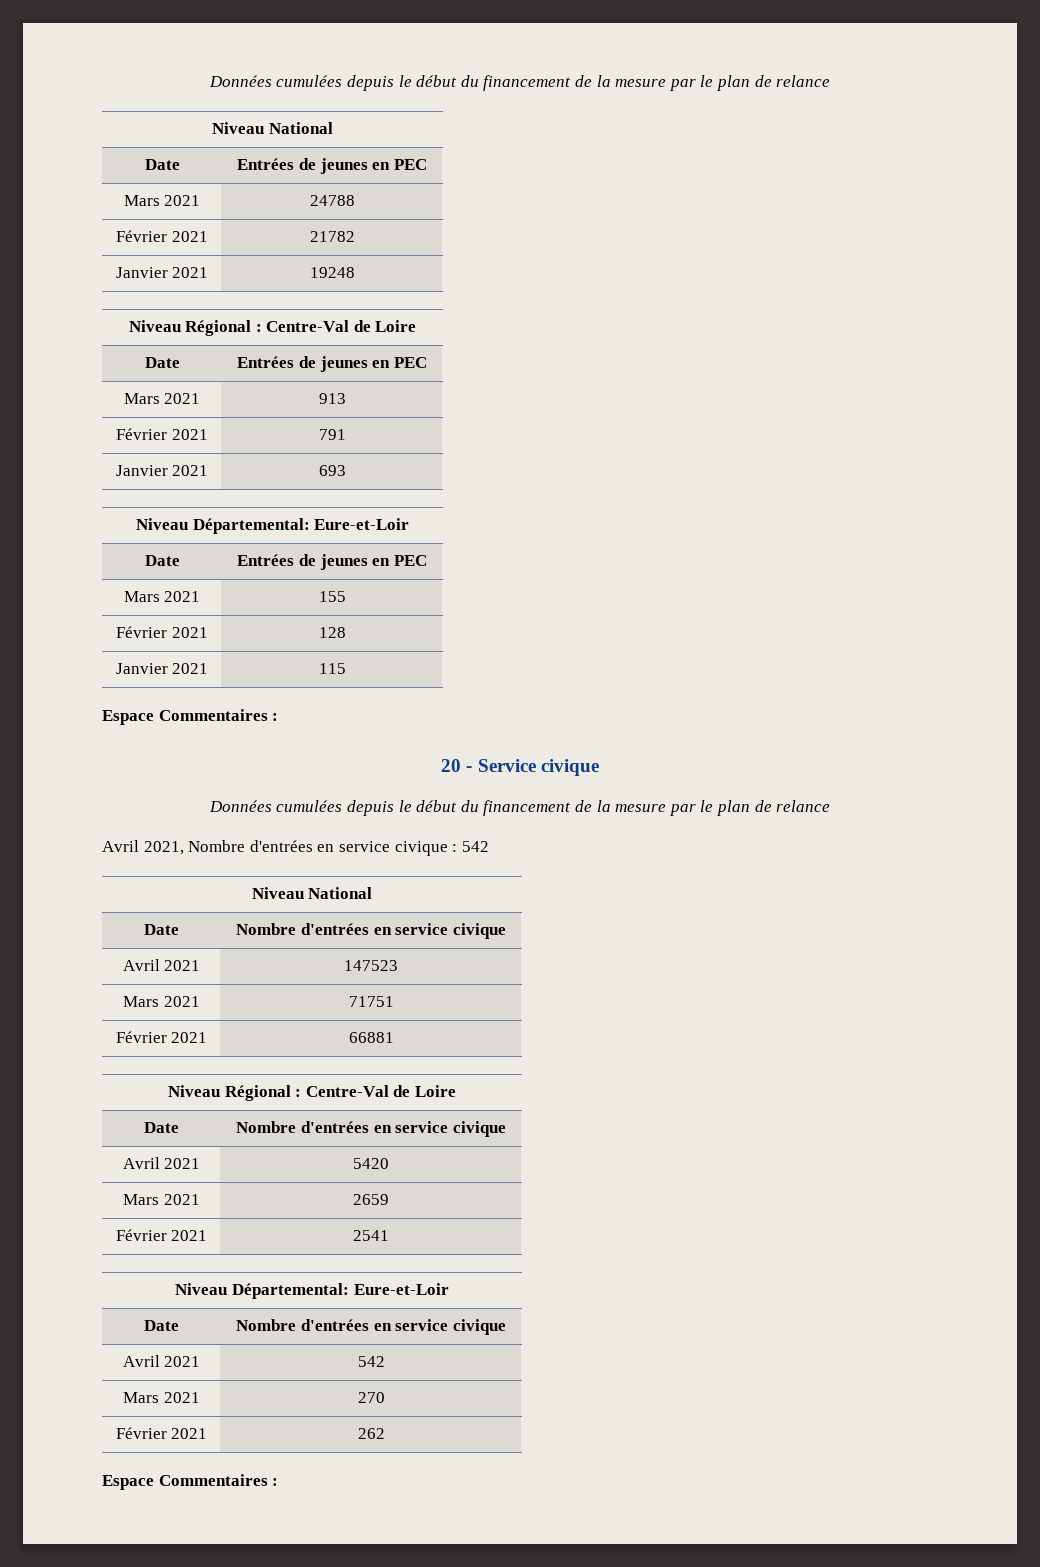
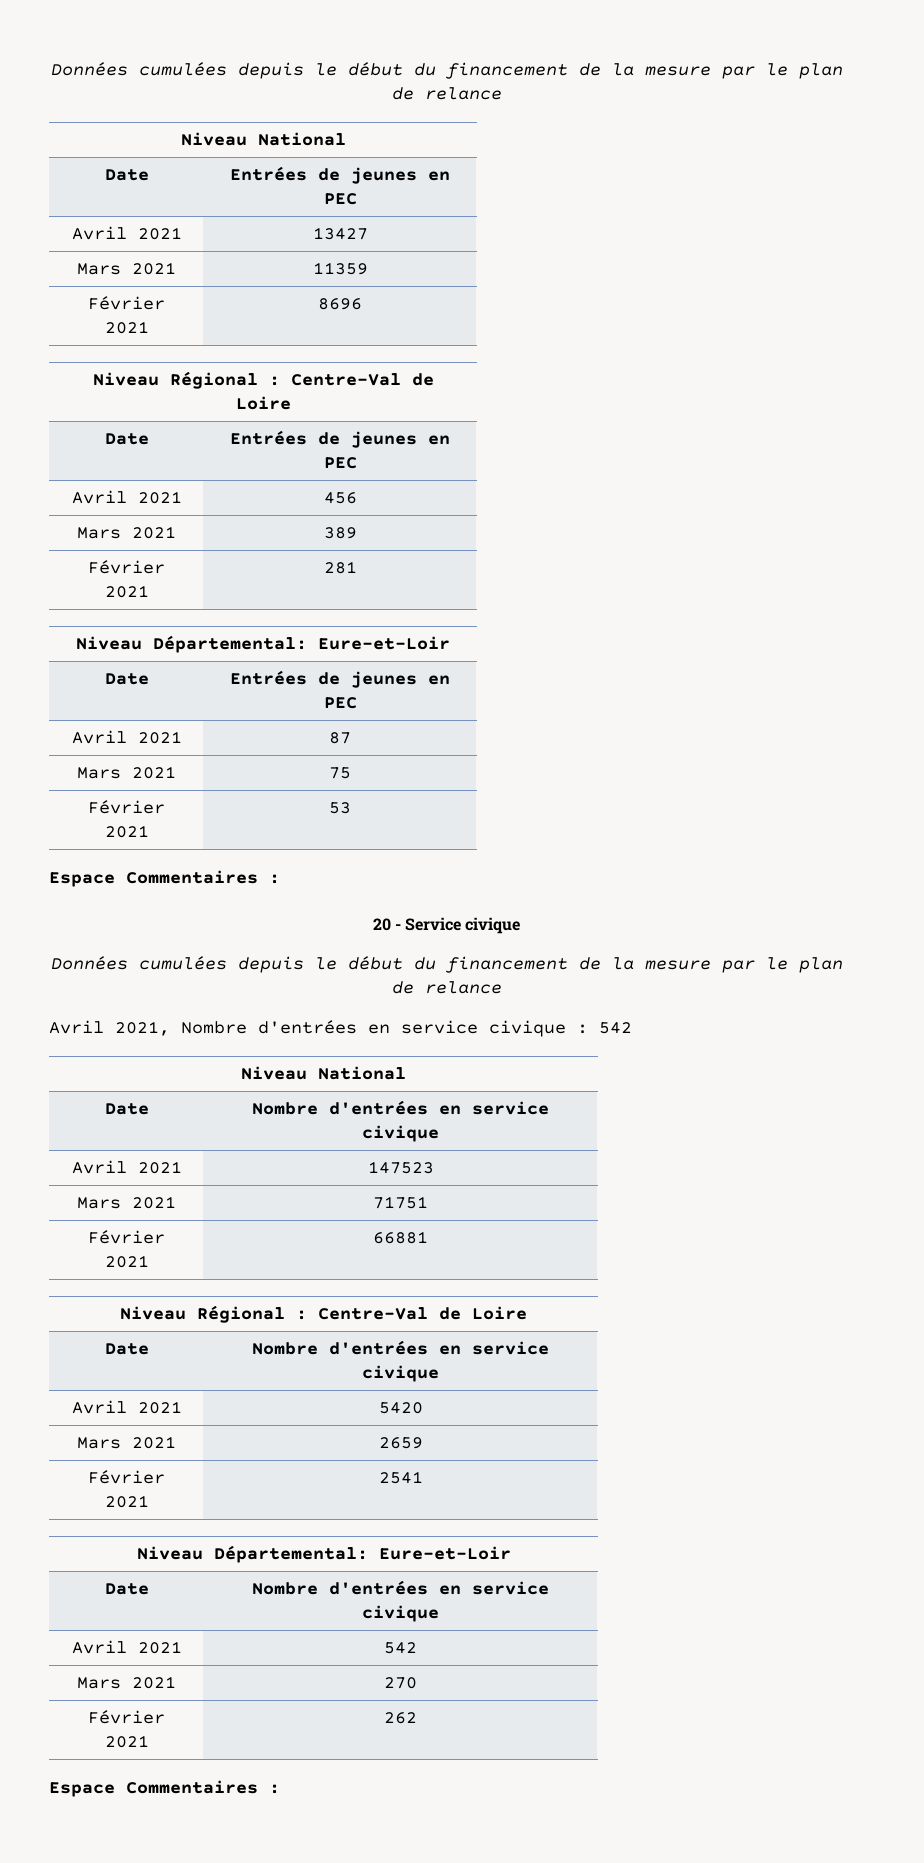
[123,195,201,206] [309,195,355,206] [116,230,208,242] [309,231,355,242] [115,267,209,278] [309,267,355,278] // Mars 2021 | 24788 // Février 2021 | 21782 // Janvier 2021 | 19248 -> [71,226,182,240] [312,227,368,240] [77,262,176,275] [312,262,368,275] [88,296,165,310] [104,321,149,334] [318,298,362,310] // Avril 2021 | 13427 // Mars 2021 | 11359 // Février 2021 | 8696
[123,393,201,404] [318,393,346,404] [116,428,208,440] [318,429,346,440] [115,465,209,476] [318,465,346,476] // Mars 2021 | 913 // Février 2021 | 791 // Janvier 2021 | 693 -> [71,490,182,504] [323,492,357,504] [77,526,176,539] [323,527,357,539] [88,560,165,574] [104,585,149,598] [323,561,357,574] // Avril 2021 | 456 // Mars 2021 | 389 // Février 2021 | 281
[123,591,201,602] [318,591,346,602] [116,626,208,638] [318,627,346,638] [115,663,209,674] [318,663,346,674] // Mars 2021 | 155 // Février 2021 | 128 // Janvier 2021 | 115 -> [71,730,182,744] [329,732,351,744] [77,766,176,779] [329,767,351,779] [88,800,165,814] [104,825,149,838] [329,802,351,814] // Avril 2021 | 87 // Mars 2021 | 75 // Février 2021 | 53

